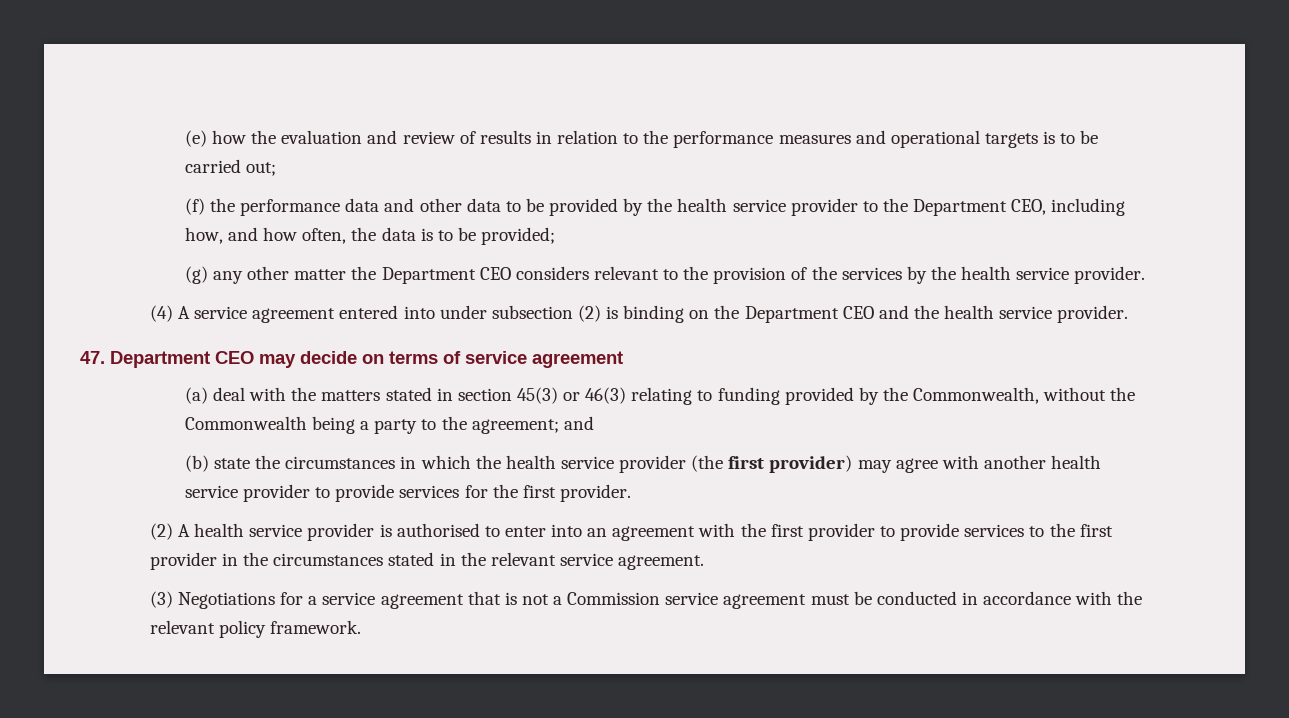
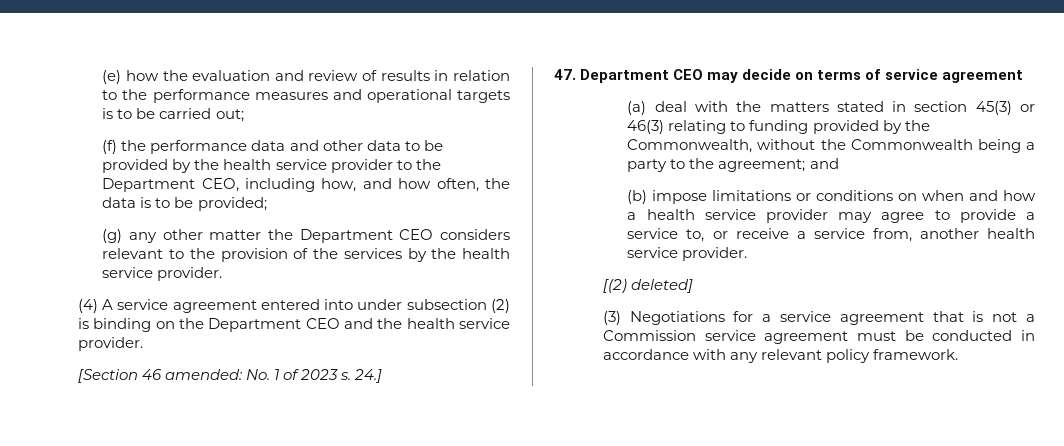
(1129, 314) none -> [77,369,383,383] // [Section 46 amended: No. 1 of 2023 s. 24.]
[214,455,1102,473] [184,484,631,502] [149,523,1113,541] [149,552,705,570] state the circumstances in which the health service provider (the first provider) may agree with another health service provider to provide services for the first provider. // (2) A health service provider is authorised to enter into an agreement with the first provider to provide services to the first provider in the circumstances stated in the relevant service agreement. -> [652,190,1036,204] [627,209,1035,223] [627,228,1035,242] [627,247,748,261] [602,279,693,293] impose limitations or conditions on when and how a health service provider may agree to provide a service to, or receive a service from, another health service provider. // [(2) deleted]
[1117,591,1143,605] the -> [729,352,758,363] any

